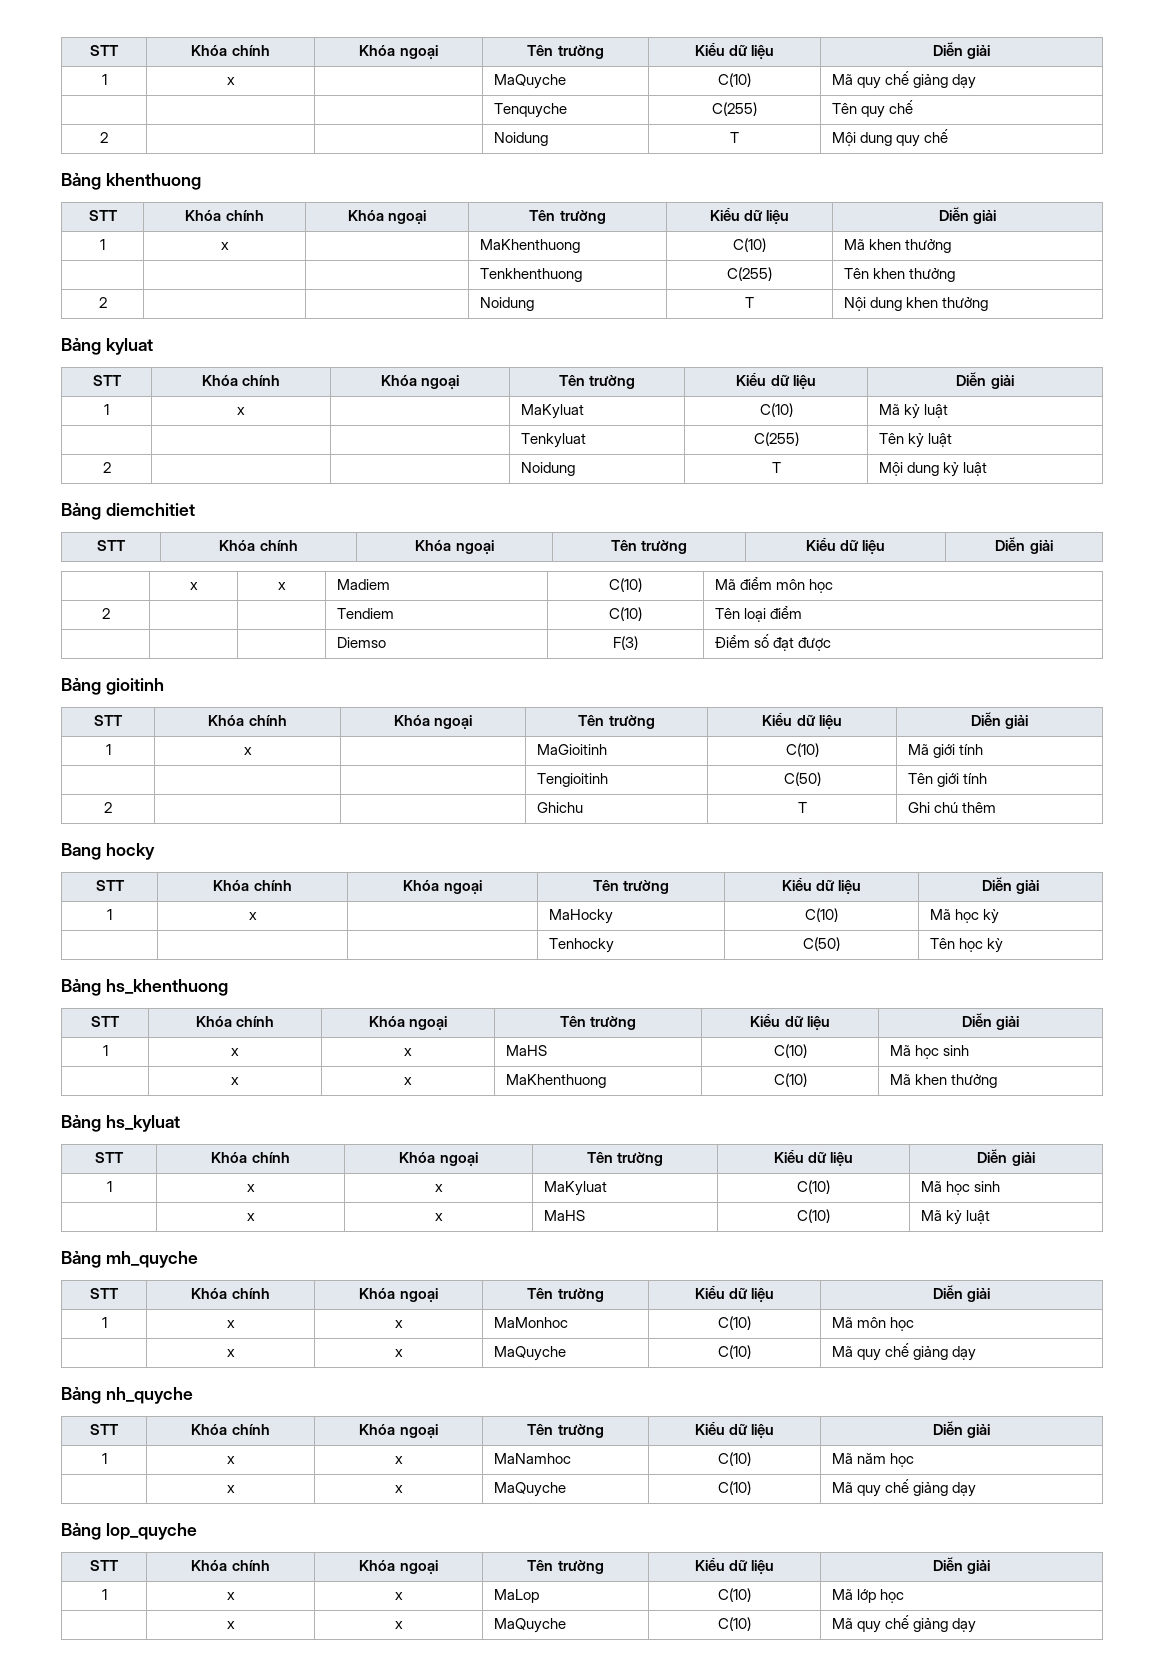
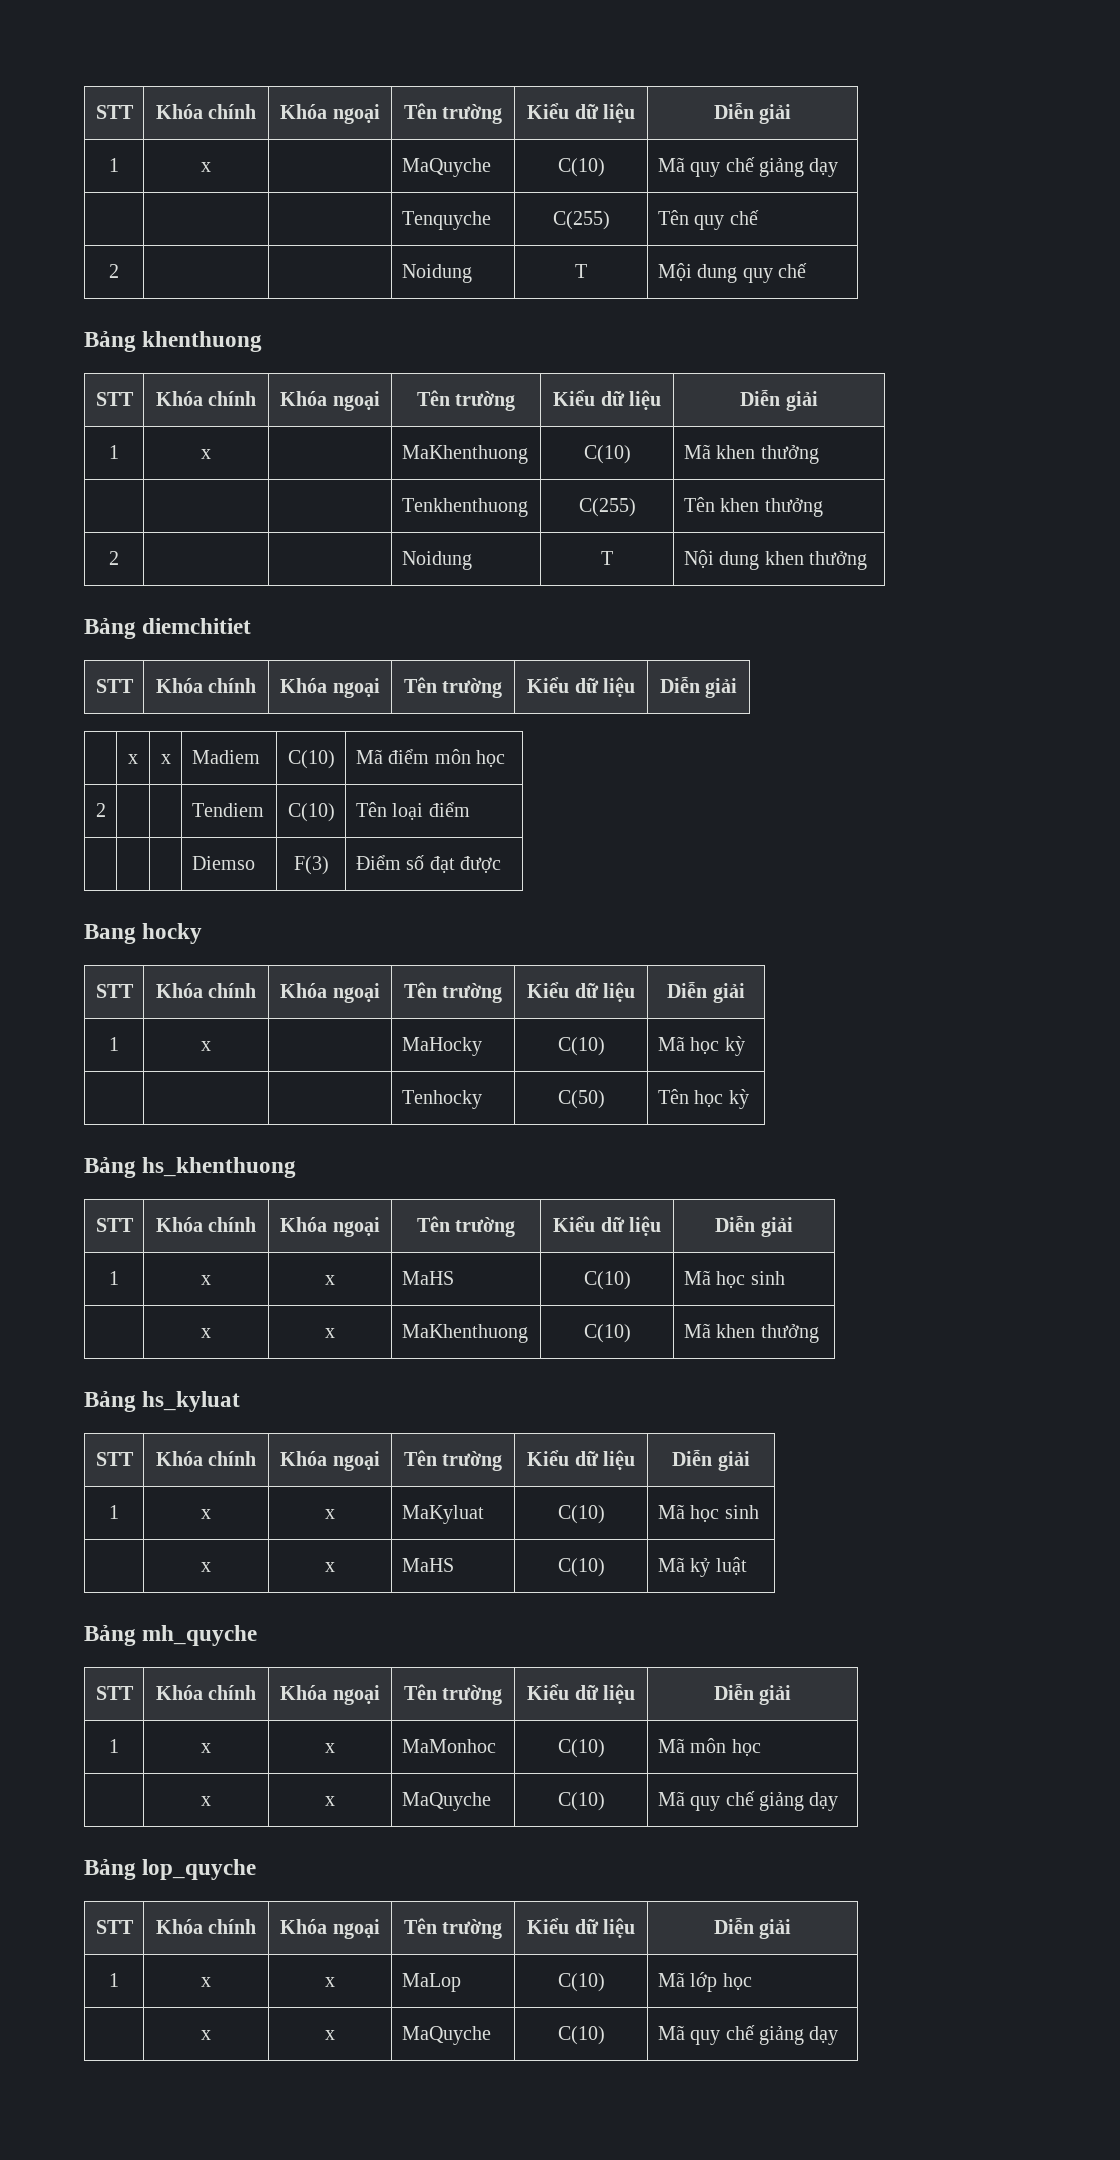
[61,338,153,355] [92,375,122,386] [201,375,281,386] [380,375,460,390] [558,375,636,389] [736,372,816,390] [956,372,1014,389] [104,404,109,415] [237,407,245,415] [520,404,584,419] [759,403,793,417] [878,404,948,419] [520,433,586,448] [753,432,799,446] [878,433,952,448] [102,462,111,473] [520,462,575,476] [771,462,781,473] [878,462,987,477] // Bảng kyluat // STT | Khóa chính | Khóa ngoại | Tên trường | Kiểu dữ liệu | Diễn giải // 1 | x | | MaKyluat | C(10) | Mã kỷ luật // | | | Tenkyluat | C(255) | Tên kỷ luật // 2 | | | Noidung | T | Mội dung kỷ luật -> (867, 560) none
[61,678,164,695] [94,715,123,726] [208,715,287,726] [393,715,473,730] [578,715,655,729] [762,712,842,730] [970,712,1029,729] [105,744,111,755] [243,747,252,755] [536,744,607,755] [785,743,819,757] [907,744,983,758] [536,773,608,787] [783,772,821,786] [907,773,987,787] [104,802,112,813] [536,802,583,813] [797,802,807,813] [907,802,996,813] // Bảng gioitinh // STT | Khóa chính | Khóa ngoại | Tên trường | Kiểu dữ liệu | Diễn giải // 1 | x | | MaGioitinh | C(10) | Mã giới tính // | | | Tengioitinh | C(50) | Tên giới tính // 2 | | | Ghichu | T | Ghi chú thêm -> (501, 864) none
[61,1387,193,1404] [90,1424,119,1435] [191,1424,270,1435] [359,1424,438,1439] [527,1424,604,1438] [694,1421,775,1439] [932,1421,991,1438] [101,1453,107,1464] [226,1456,235,1464] [394,1456,403,1464] [493,1453,571,1464] [718,1452,751,1466] [831,1453,914,1467] [226,1485,235,1493] [394,1485,403,1493] [493,1482,566,1497] [718,1481,751,1495] [831,1479,976,1497] // Bảng nh_quyche // STT | Khóa chính | Khóa ngoại | Tên trường | Kiểu dữ liệu | Diễn giải // 1 | x | x | MaNamhoc | C(10) | Mã năm học // | x | x | MaQuyche | C(10) | Mã quy chế giảng dạy -> (839, 1801) none

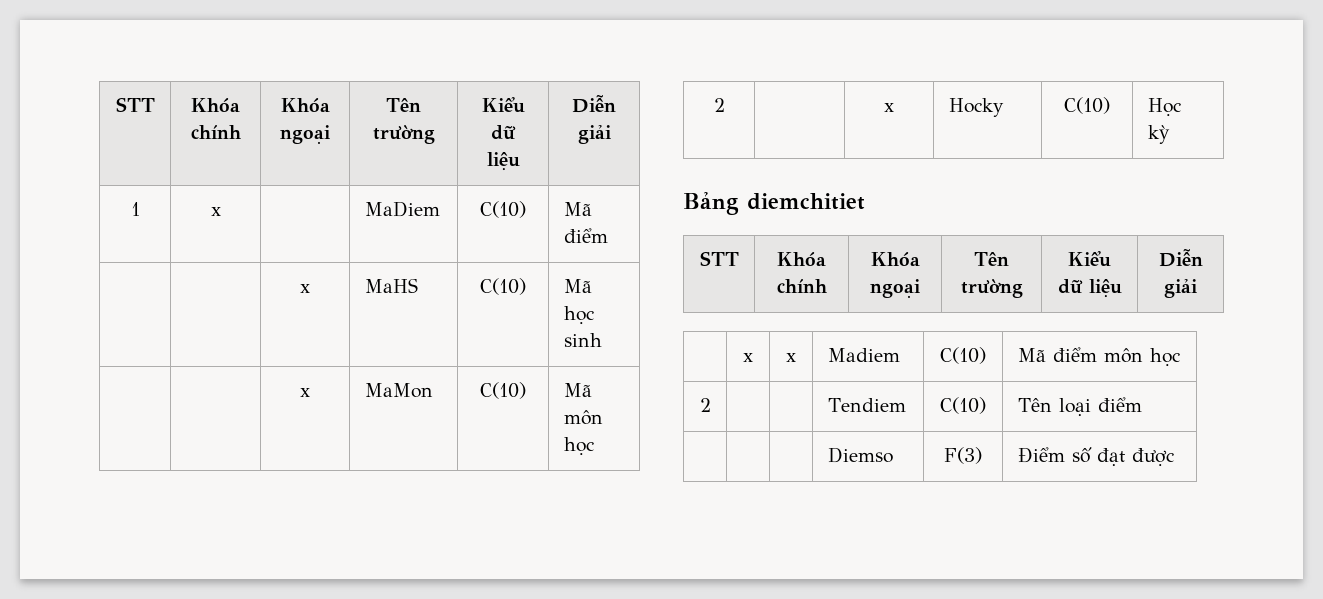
[401,158,491,177] [557,158,605,177] [657,157,839,177] [401,211,491,230] [552,211,610,230] [657,210,759,230] [109,264,119,278] [401,264,472,283] [575,264,587,278] [657,263,807,283] [84,331,263,352] [95,392,134,406] [155,391,257,406] [280,391,380,411] [416,390,516,411] [553,390,661,410] [740,389,818,411] [109,445,119,459] [201,449,211,459] [401,445,528,464] [583,445,631,464] [683,444,819,464] [401,498,528,517] [578,498,636,517] [683,497,823,517] [109,551,119,565] [401,551,472,570] [601,551,613,565] [683,550,867,570] MaQuyche | C(10) | Mã quy chế giảng dạy // | | | Tenquyche | C(255) | Tên quy chế // 2 | | | Noidung | T | Mội dung quy chế // Bảng khenthuong // STT | Khóa chính | Khóa ngoại | Tên trường | Kiểu dữ liệu | Diễn giải // 1 | x | | MaKhenthuong | C(10) | Mã khen thưởng // | | | Tenkhenthuong | C(255) | Tên khen thưởng // 2 | | | Noidung | T | Nội dung khen thưởng -> [364,201,440,217] [480,201,526,218] [563,202,592,216] [563,228,608,243] [300,284,310,293] [364,278,418,293] [480,278,526,295] [563,279,592,293] [563,306,594,325] [563,333,602,347] [300,388,310,397] [364,383,433,398] [480,382,526,399] [563,383,592,397] [563,410,603,425] [563,437,594,456] [713,98,725,112] [884,103,894,112] [948,98,1004,117] [1064,97,1110,114] [1147,98,1181,117] [1147,125,1170,144] MaDiem | C(10) | Mã điểm // | | x | MaHS | C(10) | Mã học sinh // | | x | MaMon | C(10) | Mã môn học // 2 | | x | Hocky | C(10) | Học kỳ
[84,923,203,944] [95,984,134,998] [155,983,257,998] [280,983,380,1003] [403,982,503,1003] [527,982,635,1002] [667,981,745,1003] [109,1037,119,1051] [201,1041,211,1051] [401,1037,482,1056] [557,1037,605,1056] [657,1036,745,1056] [401,1090,482,1109] [557,1090,605,1109] [657,1089,749,1109] [84,1157,297,1178] [95,1218,134,1232] [155,1217,257,1232] [280,1217,380,1237] [416,1216,516,1237] [553,1216,661,1236] [715,1215,793,1237] [109,1271,119,1285] [201,1275,211,1285] [325,1275,335,1285] [401,1271,454,1285] [583,1271,631,1290] [683,1270,785,1288] [201,1328,211,1338] [325,1328,335,1338] [401,1324,528,1343] [583,1324,631,1343] [683,1323,819,1343] [84,1391,241,1412] [95,1452,134,1466] [155,1451,257,1466] [280,1451,380,1471] [403,1450,503,1471] [527,1450,635,1470] [672,1449,750,1471] [109,1505,119,1519] [201,1509,211,1519] [325,1509,335,1519] [401,1505,484,1524] [557,1505,605,1524] [657,1504,759,1522] [201,1562,211,1572] [325,1562,335,1572] [401,1558,454,1572] [557,1558,605,1577] [657,1557,747,1577] [84,1625,258,1646] [95,1686,134,1700] [155,1685,257,1700] [280,1685,380,1705] [403,1684,503,1705] [527,1684,635,1704] [713,1683,792,1705] [109,1739,119,1753] [201,1743,211,1753] [325,1743,335,1753] [401,1739,496,1753] [557,1739,605,1758] [657,1738,761,1756] [201,1796,211,1806] [325,1796,335,1806] [401,1792,491,1811] [557,1792,605,1811] [657,1791,839,1811] [84,1859,257,1880] [95,1920,134,1934] [155,1919,257,1934] [280,1919,380,1939] [403,1918,503,1939] [527,1918,635,1938] [713,1917,792,1939] [109,1973,119,1987] [201,1977,211,1987] [325,1977,335,1987] [401,1973,461,1992] [557,1973,605,1992] [657,1972,752,1992] [201,2030,211,2040] [325,2030,335,2040] [401,2026,491,2045] [557,2026,605,2045] [657,2025,839,2045] // Bang hocky // STT | Khóa chính | Khóa ngoại | Tên trường | Kiểu dữ liệu | Diễn giải // 1 | x | | MaHocky | C(10) | Mã học kỳ // | | | Tenhocky | C(50) | Tên học kỳ // Bảng hs_khenthuong // STT | Khóa chính | Khóa ngoại | Tên trường | Kiểu dữ liệu | Diễn giải // 1 | x | x | MaHS | C(10) | Mã học sinh // | x | x | MaKhenthuong | C(10) | Mã khen thưởng // Bảng hs_kyluat // STT | Khóa chính | Khóa ngoại | Tên trường | Kiểu dữ liệu | Diễn giải // 1 | x | x | MaKyluat | C(10) | Mã học sinh // | x | x | MaHS | C(10) | Mã kỷ luật // Bảng mh_quyche // STT | Khóa chính | Khóa ngoại | Tên trường | Kiểu dữ liệu | Diễn giải // 1 | x | x | MaMonhoc | C(10) | Mã môn học // | x | x | MaQuyche | C(10) | Mã quy chế giảng dạy // Bảng lop_quyche // STT | Khóa chính | Khóa ngoại | Tên trường | Kiểu dữ liệu | Diễn giải // 1 | x | x | MaLop | C(10) | Mã lớp học // | x | x | MaQuyche | C(10) | Mã quy chế giảng dạy -> (1174, 457) none

